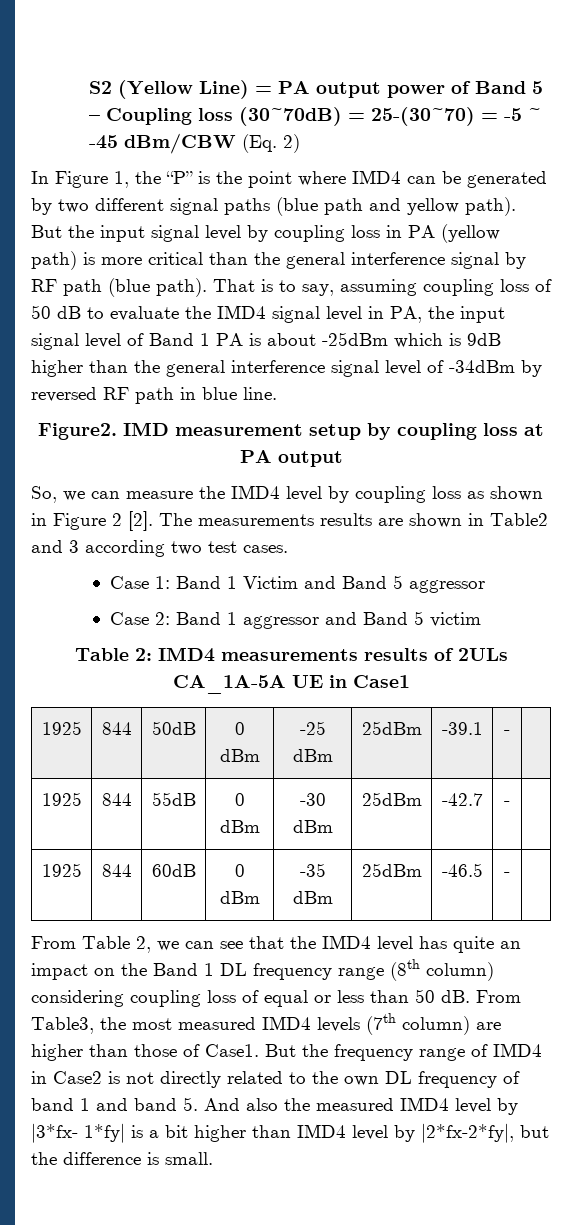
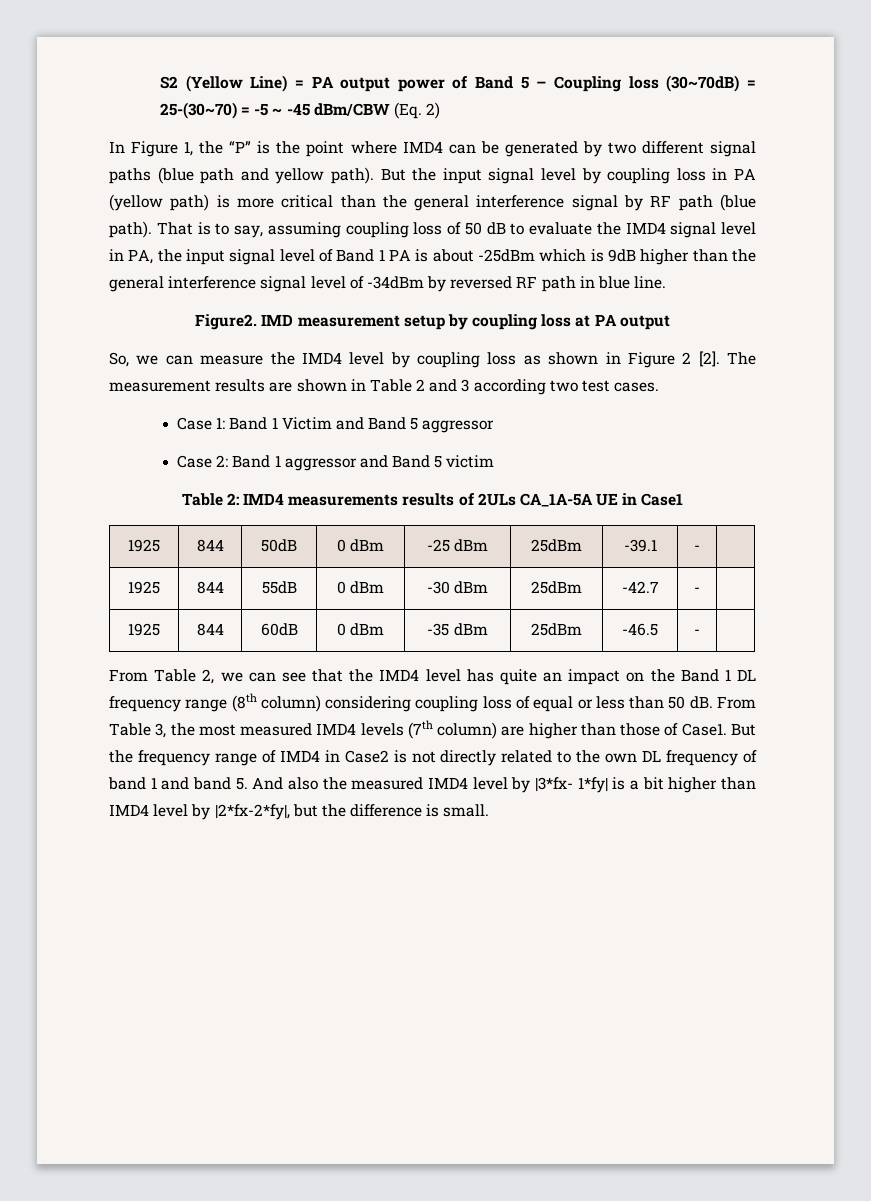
[198,514,314,526] measurements -> [109,380,211,392] measurement
[490,513,548,526] Table2 -> [369,379,426,392] Table 2
[31,1017,94,1034] Table3, -> [109,723,167,738] Table 3,

